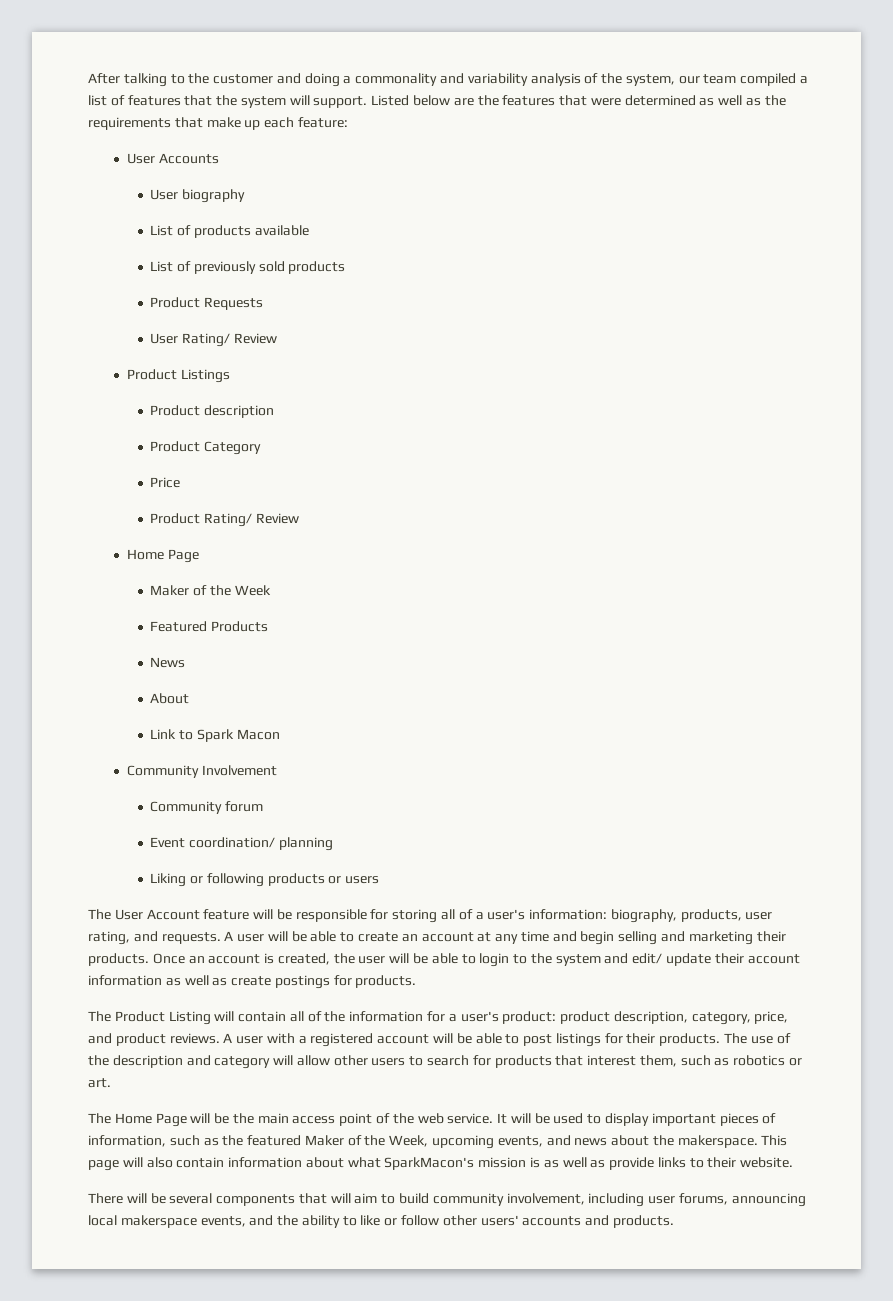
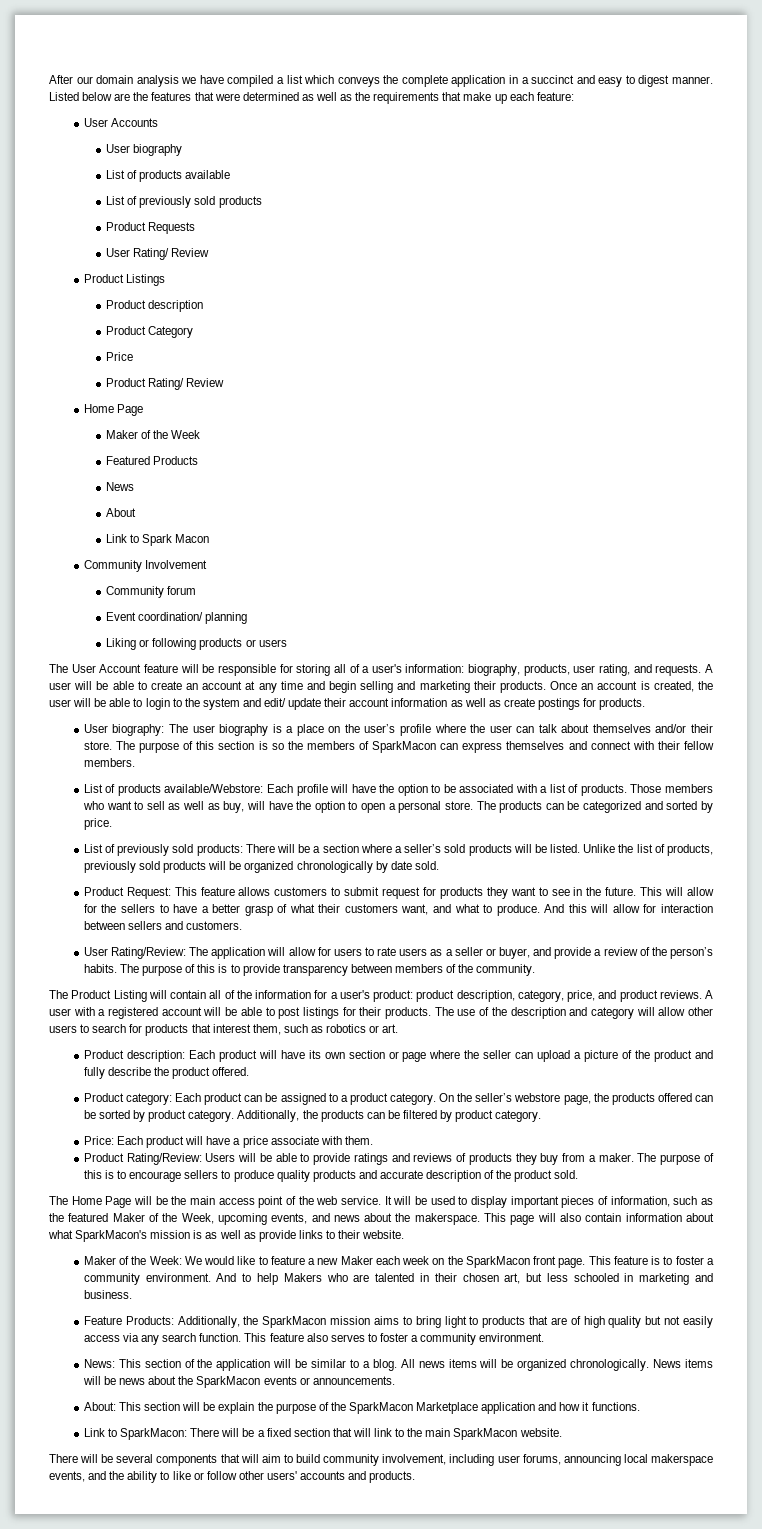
[123,73,809,87] [88,95,368,108] talking to the customer and doing a commonality and variability analysis of the system, our team compiled a list of features that the system will support. -> [76,75,713,87] our domain analysis we have compiled a list which conveys the complete application in a succinct and easy to digest manner.
(417, 981) none -> [83,724,713,736] [83,741,714,753] [83,758,135,767] [83,784,713,796] [82,801,714,813] [83,818,112,830] [83,844,713,856] [83,861,439,873] [83,887,714,899] [83,904,713,916] [83,921,243,930] [83,947,714,959] [83,964,536,976] // User biography: The user biography is a place on the user’s profile where the user can talk about themselves and/or their store. The purpose of this section is so the members of SparkMacon can express themselves and connect with their fellow members. // List of products available/Webstore: Each profile will have the option to be associated with a list of products. Those members who want to sell as well as buy, will have the option to open a personal store. The products can be categorized and sorted by price. // List of previously sold products: There will be a section where a seller’s sold products will be listed. Unlike the list of products, previously sold products will be organized chronologically by date sold. // Product Request: This feature allows customers to submit request for products they want to see in the future. This will allow for the sellers to have a better grasp of what their customers want, and what to produce. And this will allow for interaction between sellers and customers. // User Rating/Review: The application will allow for users to rate users as a seller or buyer, and provide a review of the person’s habits. The purpose of this is to provide transparency between members of the community.
(111, 1083) none -> [83,1050,713,1062] [83,1067,250,1079] [83,1093,713,1105] [83,1110,542,1122] [83,1136,373,1148] [83,1153,715,1165] [83,1170,579,1182] // Product description: Each product will have its own section or page where the seller can upload a picture of the product and fully describe the product offered. // Product category: Each product can be assigned to a product category. On the seller’s webstore page, the products offered can be sorted by product category. Additionally, the products can be filtered by product category. // Price: Each product will have a price associate with them. // Product Rating/Review: Users will be able to provide ratings and reviews of products they buy from a maker. The purpose of this is to encourage sellers to produce quality products and accurate description of the product sold.
(794, 1162) none -> [83,1256,715,1268] [83,1273,713,1285] [83,1290,132,1299] [83,1316,713,1328] [83,1333,545,1345] [83,1359,713,1371] [82,1376,395,1388] [83,1402,640,1414] [83,1428,562,1440] // Maker of the Week: We would like to feature a new Maker each week on the SparkMacon front page. This feature is to foster a community environment. And to help Makers who are talented in their chosen art, but less schooled in marketing and business. // Feature Products: Additionally, the SparkMacon mission aims to bring light to products that are of high quality but not easily access via any search function. This feature also serves to foster a community environment. // News: This section of the application will be similar to a blog. All news items will be organized chronologically. News items will be news about the SparkMacon events or announcements. // About: This section will be explain the purpose of the SparkMacon Marketplace application and how it functions. // Link to SparkMacon: There will be a fixed section that will link to the main SparkMacon website.

